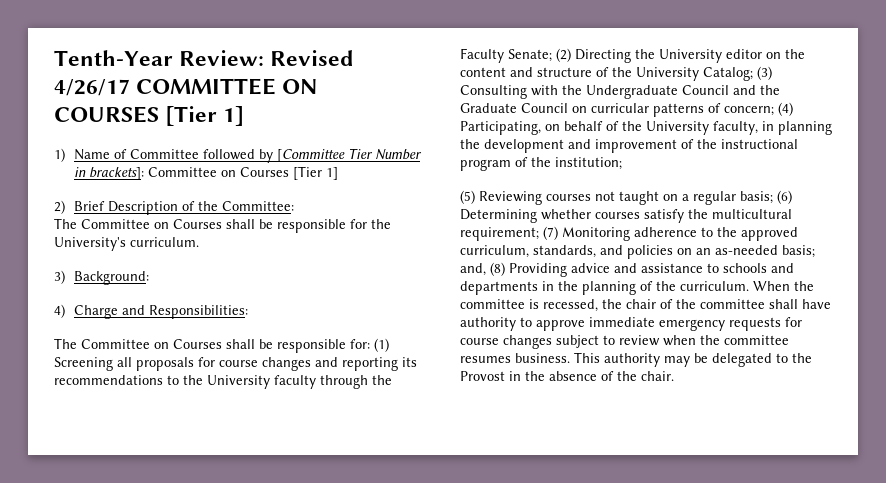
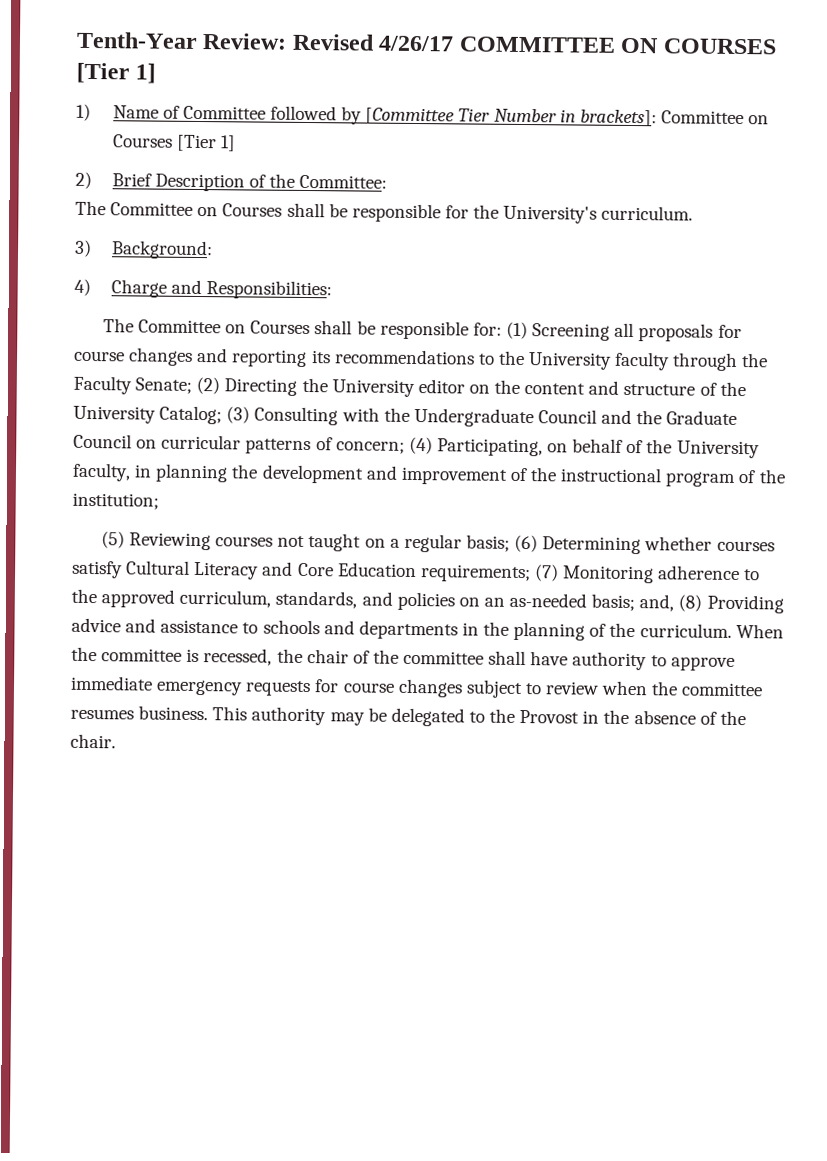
[688,209,792,219] [460,227,539,241] the multicultural requirement; -> [126,560,531,583] Cultural Literacy and Core Education requirements;

